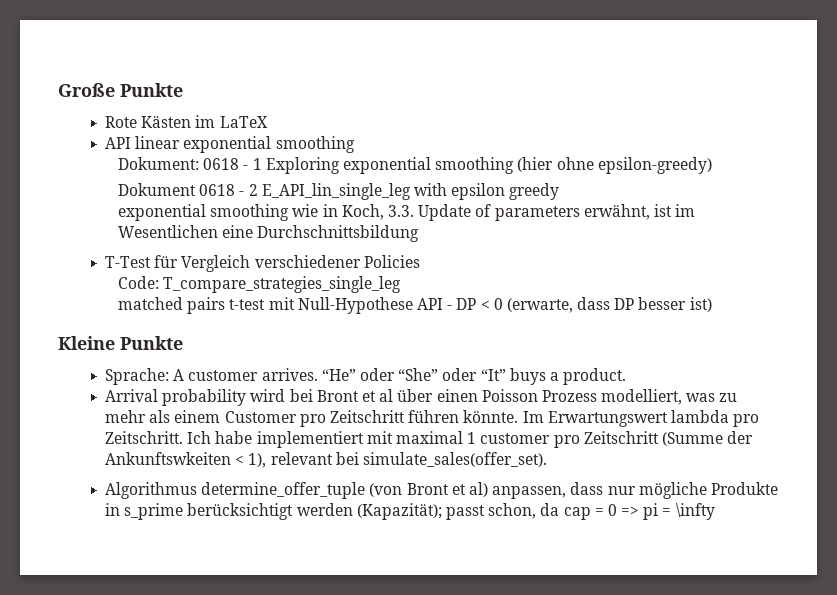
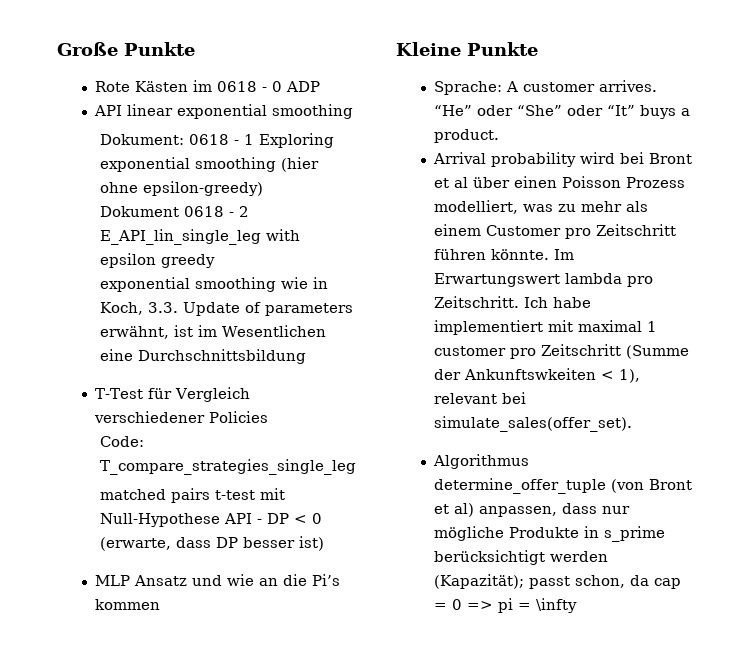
[219,116,268,128] LaTeX -> [217,81,321,92] 0618 - 0 ADP
(712, 304) none -> [95,574,341,586] [95,599,161,610] // MLP Ansatz und wie an die Pi’s kommen

